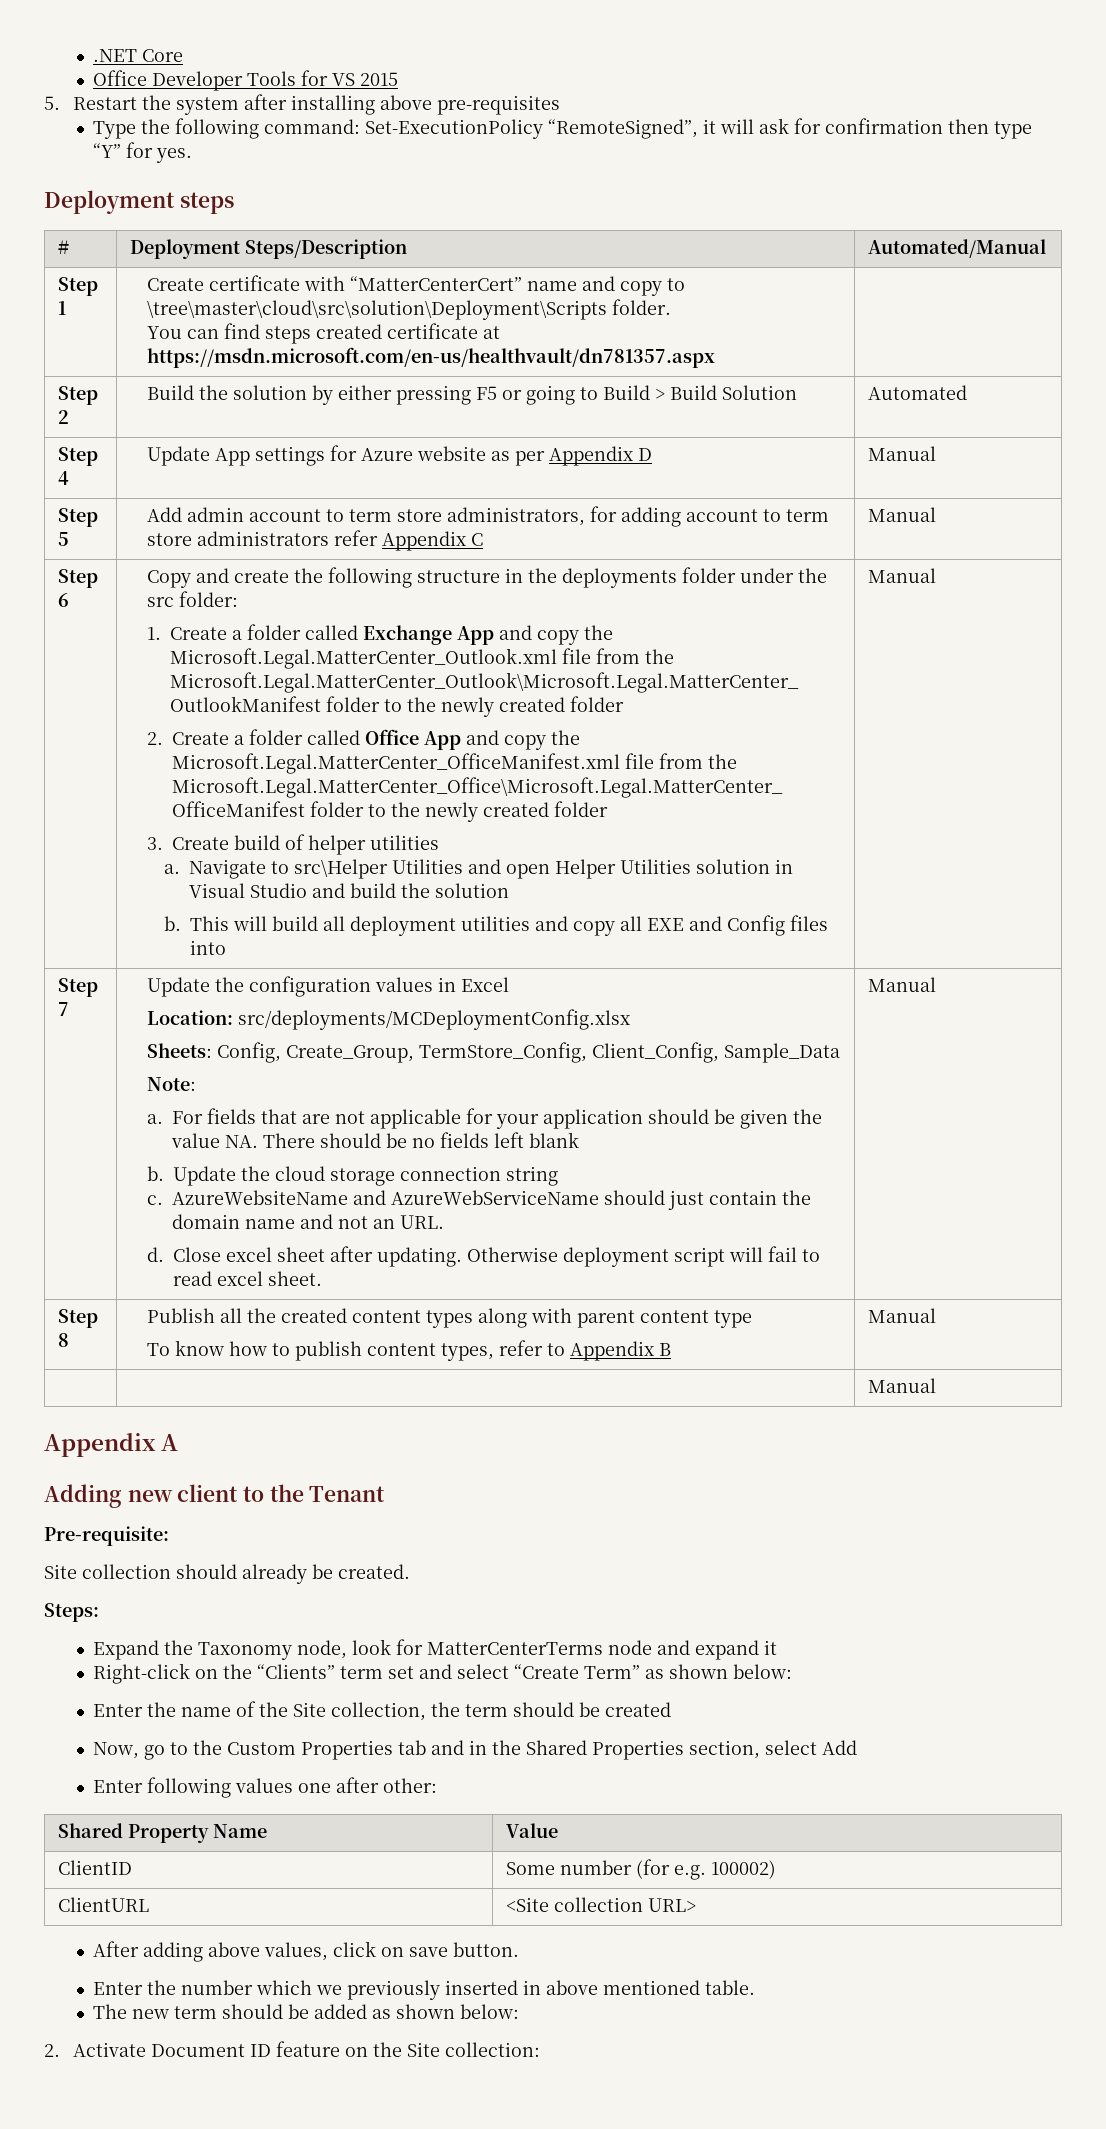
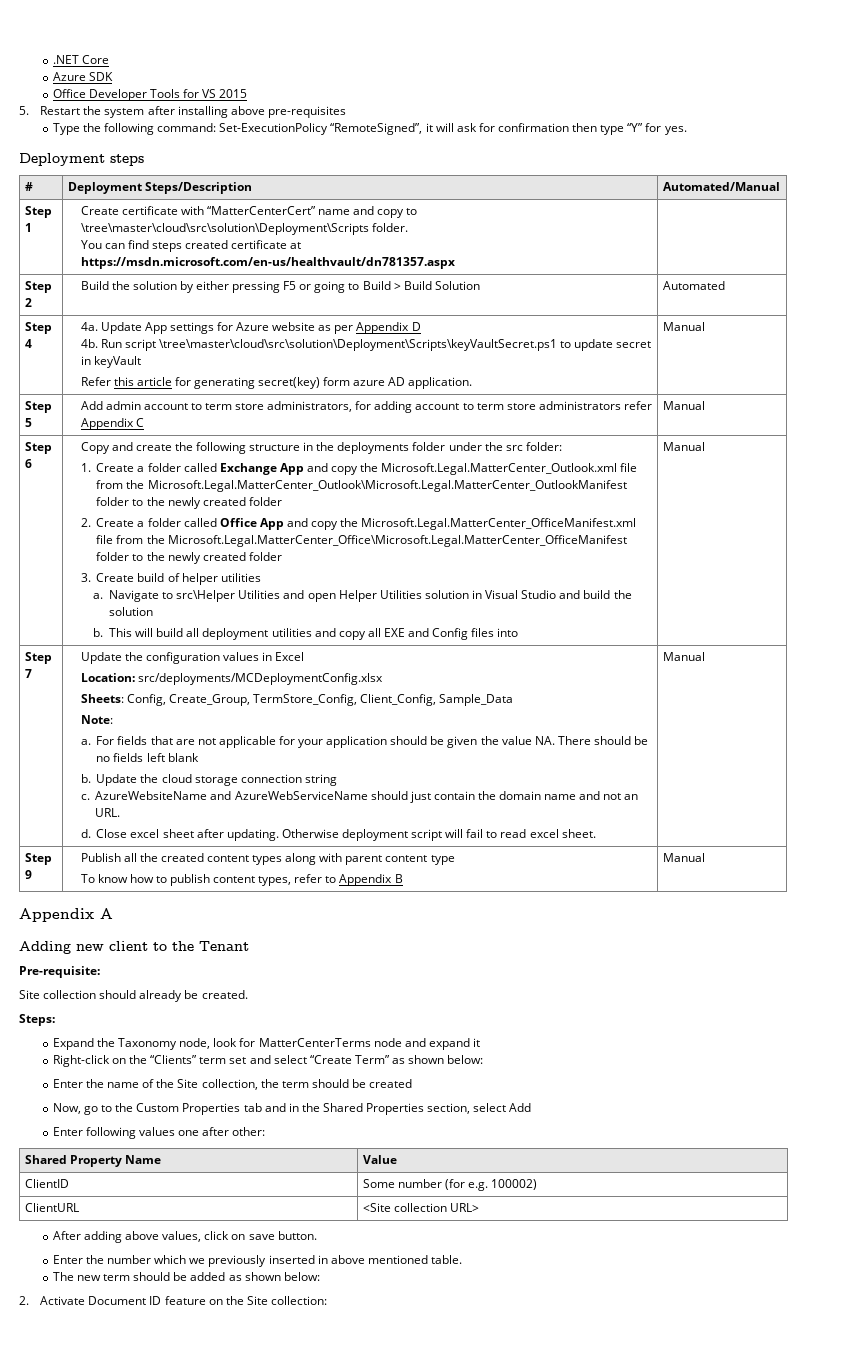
(183, 55) none -> [52,72,114,81] // Azure SDK
(69, 478) none -> [80,322,98,331] 4a.
(652, 454) none -> [80,339,652,351] [80,356,141,368] [80,377,473,389] // 4b. Run script \tree\master\cloud\src\solution\Deployment\Scripts\keyVaultSecret.ps1 to update secret in keyVault // Refer this article for generating secret(key) form azure AD application.
[57,1333,69,1347] 8 -> [24,870,32,879] 9
[867,1378,936,1393] // | | Manual -> (705, 857) none

